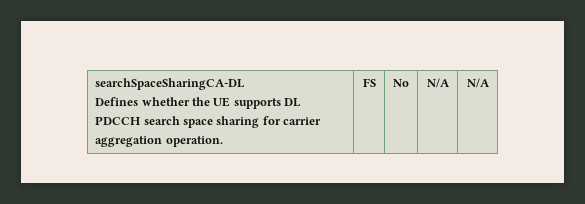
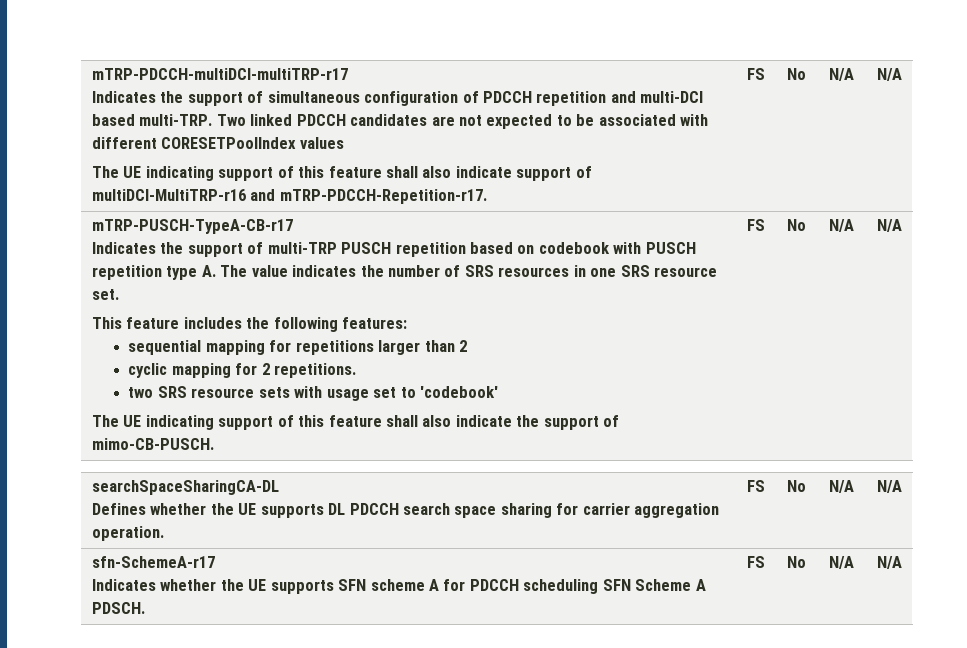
(95, 84) none -> [91,68,348,80] [91,91,704,106] [91,114,709,129] [91,137,344,149] [91,166,592,181] [91,189,487,204] [746,68,765,80] [787,68,806,80] [829,68,854,81] [876,68,902,81] [91,219,293,234] [91,242,696,257] [91,265,718,280] [91,289,119,300] [91,317,408,332] [128,340,468,355] [128,363,357,378] [128,386,499,401] [91,415,620,430] [91,438,214,450] [746,219,765,231] [787,219,806,231] [829,219,854,232] [876,219,902,232] mTRP-PDCCH-multiDCI-multiTRP-r17 // Indicates the support of simultaneous configuration of PDCCH repetition and multi-DCI based multi-TRP. Two linked PDCCH candidates are not expected to be associated with different CORESETPoolIndex values // The UE indicating support of this feature shall also indicate support of multiDCI-MultiTRP-r16 and mTRP-PDCCH-Repetition-r17. | FS | No | N/A | N/A // mTRP-PUSCH-TypeA-CB-r17 // Indicates the support of multi-TRP PUSCH repetition based on codebook with PUSCH repetition type A. The value indicates the number of SRS resources in one SRS resource set. // This feature includes the following features: // sequential mapping for repetitions larger than 2 // cyclic mapping for 2 repetitions. // two SRS resource sets with usage set to 'codebook' // The UE indicating support of this feature shall also indicate the support of mimo-CB-PUSCH. | FS | No | N/A | N/A //
(490, 83) none -> [91,556,215,568] [91,579,706,594] [91,602,145,614] [746,556,765,568] [787,556,806,568] [829,556,854,569] [876,556,902,569] // sfn-SchemeA-r17 // Indicates whether the UE supports SFN scheme A for PDCCH scheduling SFN Scheme A PDSCH. | FS | No | N/A | N/A

